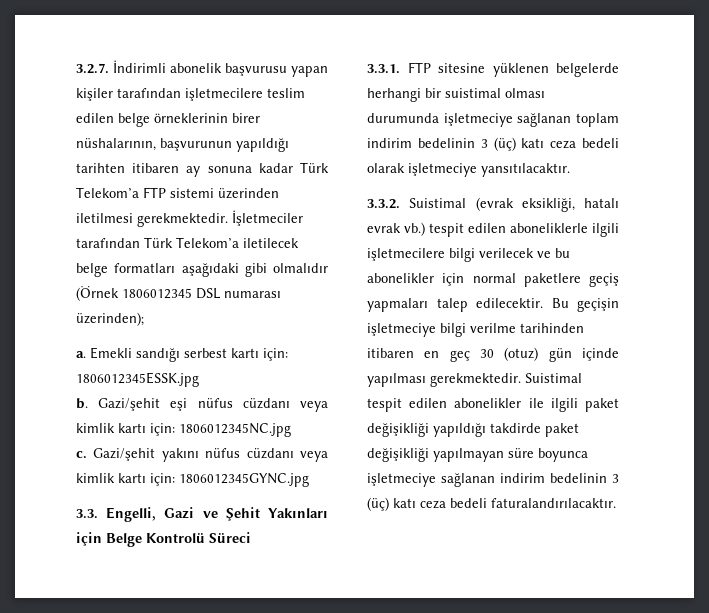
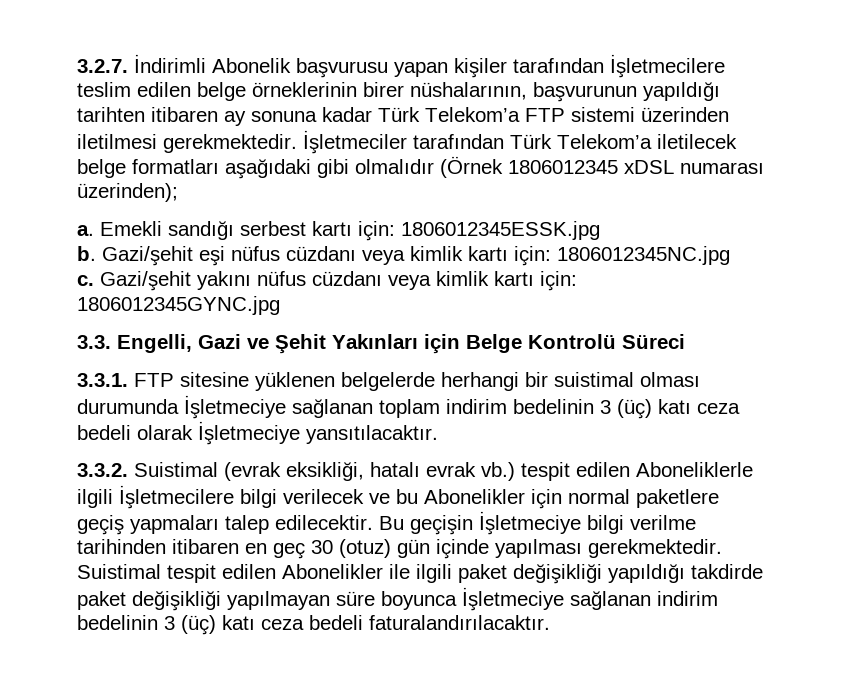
[170,63,222,73] abonelik -> [212,58,291,73] Abonelik
[185,88,263,101] işletmecilere -> [610,54,725,78] İşletmecilere
[196,288,220,299] DSL -> [624,160,674,174] xDSL
[443,113,513,127] işletmeciye -> [184,395,286,419] İşletmeciye
[408,163,477,177] işletmeciye -> [198,421,300,445] İşletmeciye
[510,223,619,237] [367,248,445,261] aboneliklerle ilgili işletmecilere -> [636,462,753,477] [77,485,234,509] Aboneliklerle ilgili İşletmecilere
[367,273,434,283] abonelikler -> [424,489,525,504] Abonelikler
[367,323,436,337] işletmeciye -> [479,511,581,535] İşletmeciye
[454,398,522,408] abonelikler -> [282,564,383,579] Abonelikler
[367,473,436,487] işletmeciye -> [462,587,564,611] İşletmeciye

